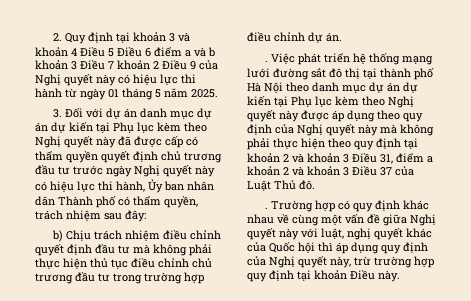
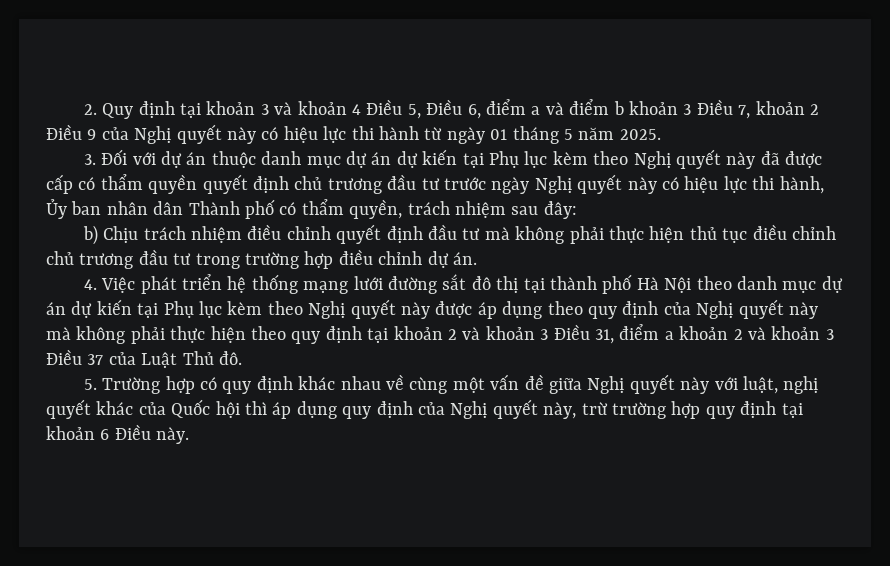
[108,47,151,57] 5 Điều 6 -> [407,99,481,119] 5, Điều 6,
(206, 52) none -> [569,99,610,115] điểm
[108,61,114,69] 7 -> [738,105,751,119] 7,
(138, 113) none -> [211,151,256,168] thuộc
[265,60,269,62] . -> [83,279,97,290] 4.
[265,207,269,209] . -> [83,379,97,390] 5.
(347, 275) none -> [100,429,110,440] 6

